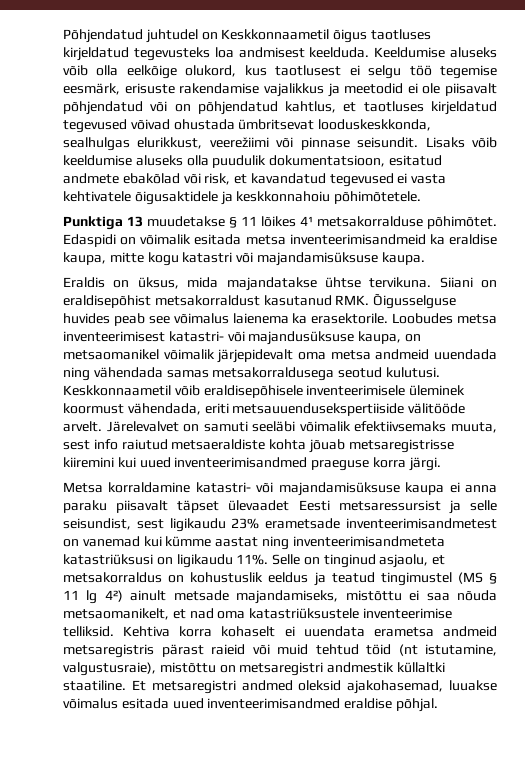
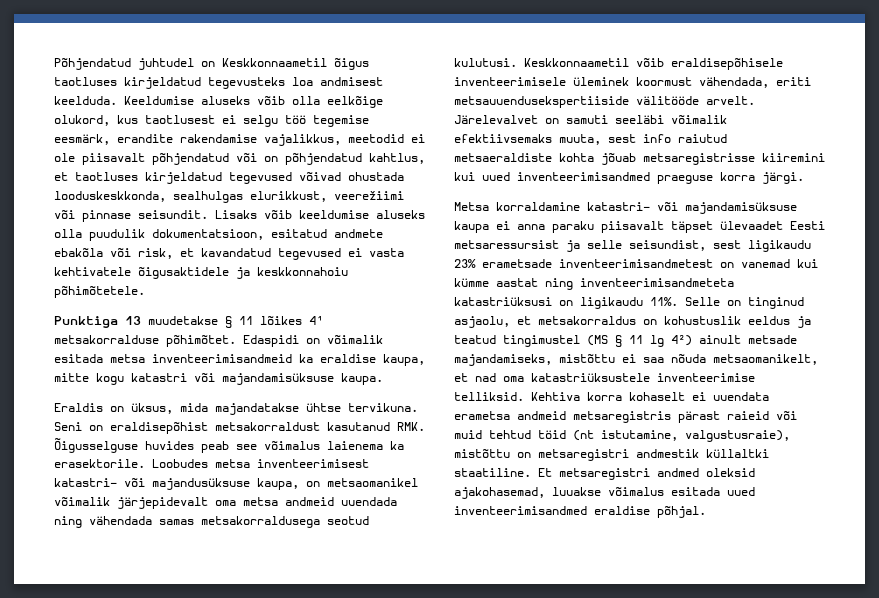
[124,83,340,97] erisuste rakendamise vajalikkus ja -> [117,134,341,146] erandite rakendamise vajalikkus,
[238,119,315,130] ümbritsevat -> (404, 176) none
[122,173,180,184] ebakõlad -> [54,248,103,257] ebakõla
[439,277,473,288] Siiani -> [54,422,82,431] Seni

